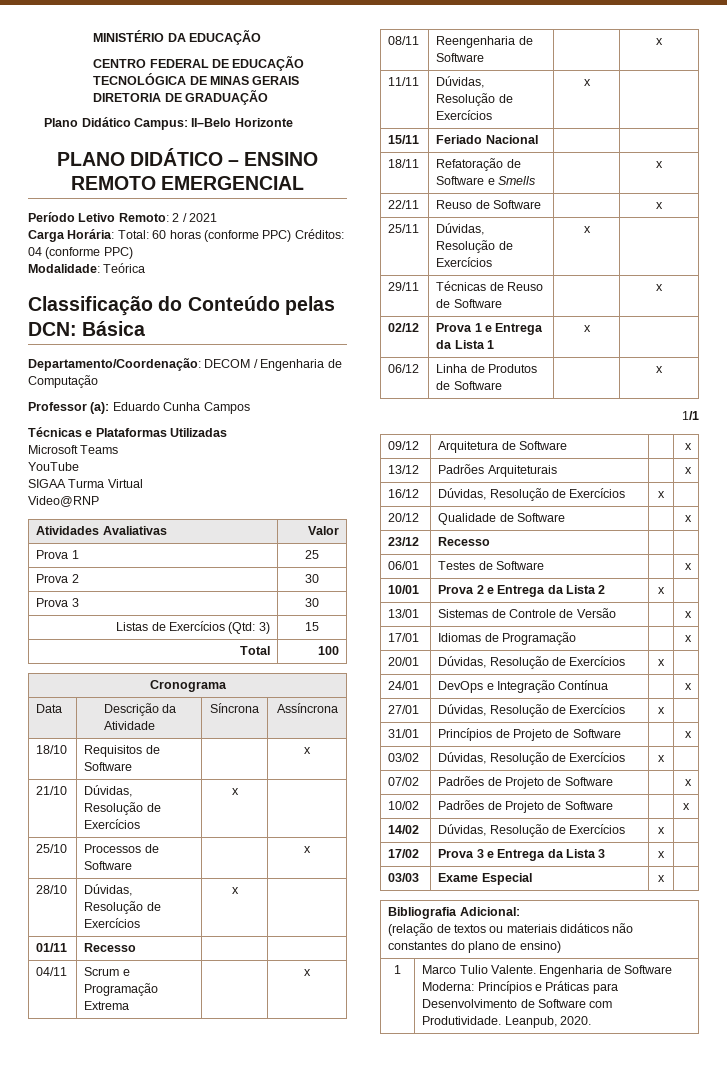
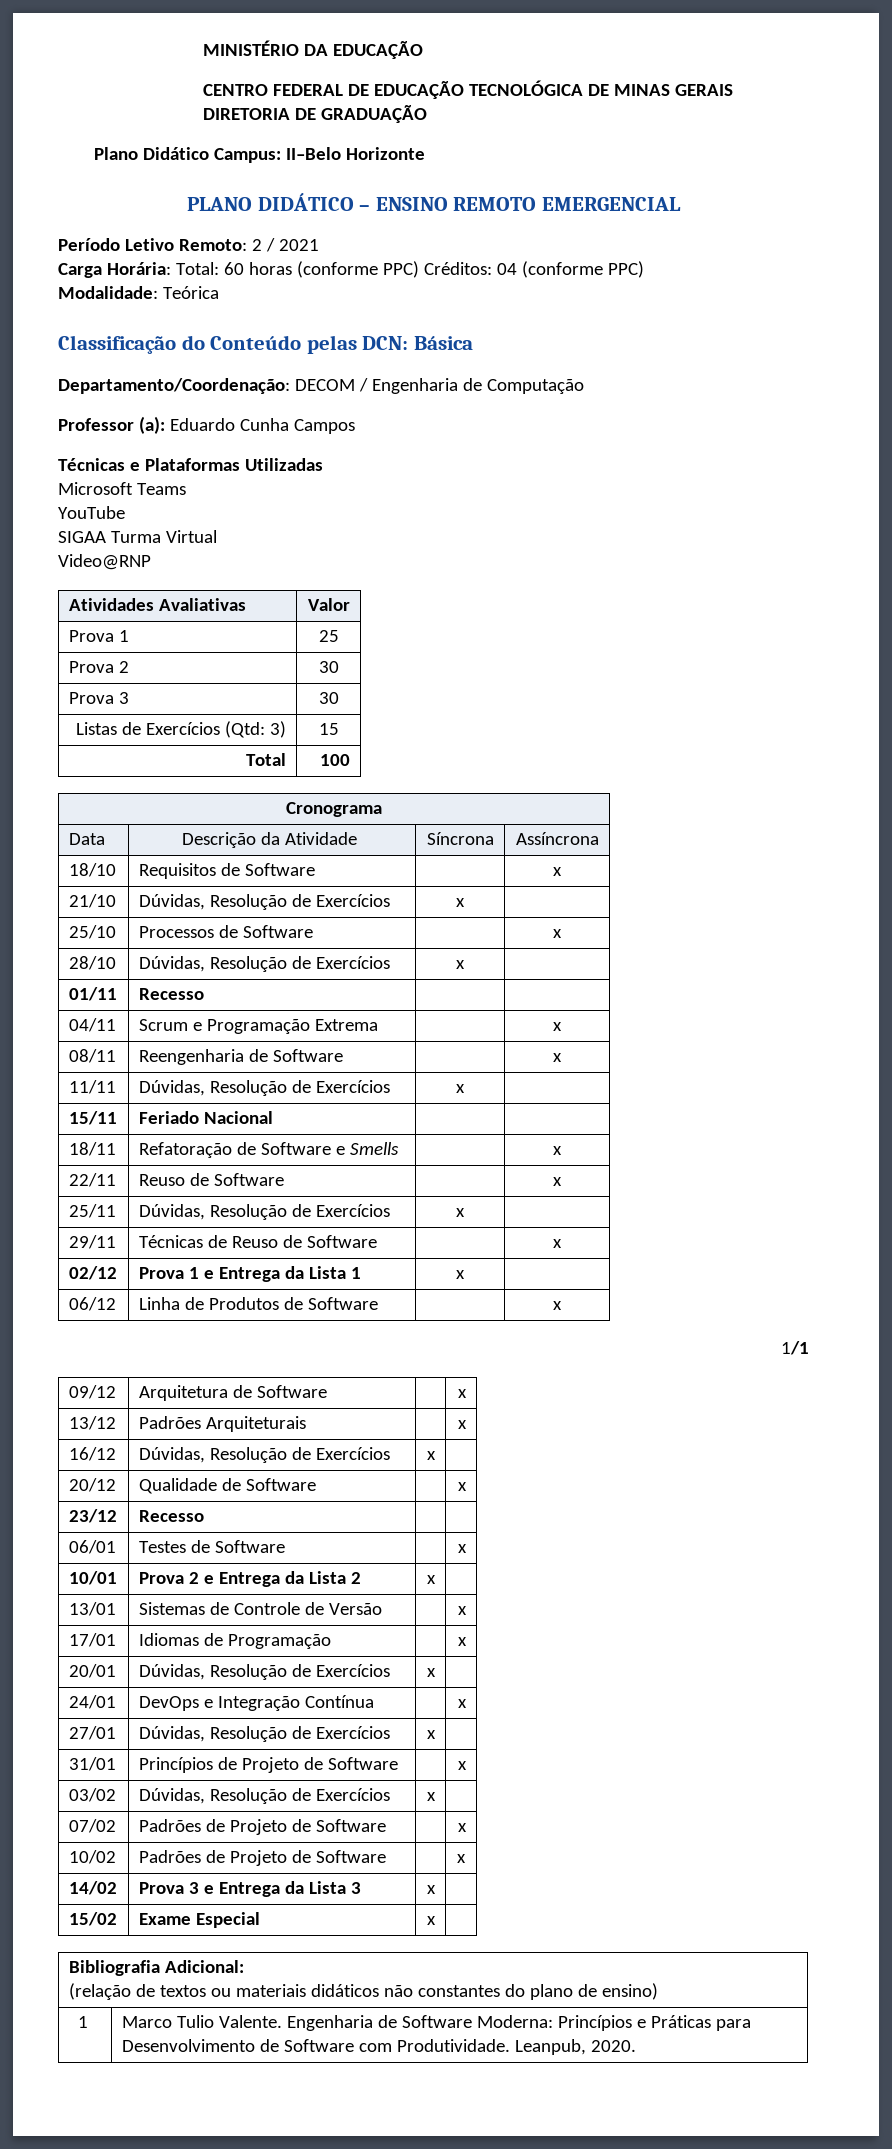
[438,824,626,837] [658,827,665,834] [388,849,420,858] | Dúvidas, Resolução de Exercícios | x | // 17/02 -> (117, 1888) none
[388,873,420,882] 03/03 -> [68,1912,117,1926] 15/02

